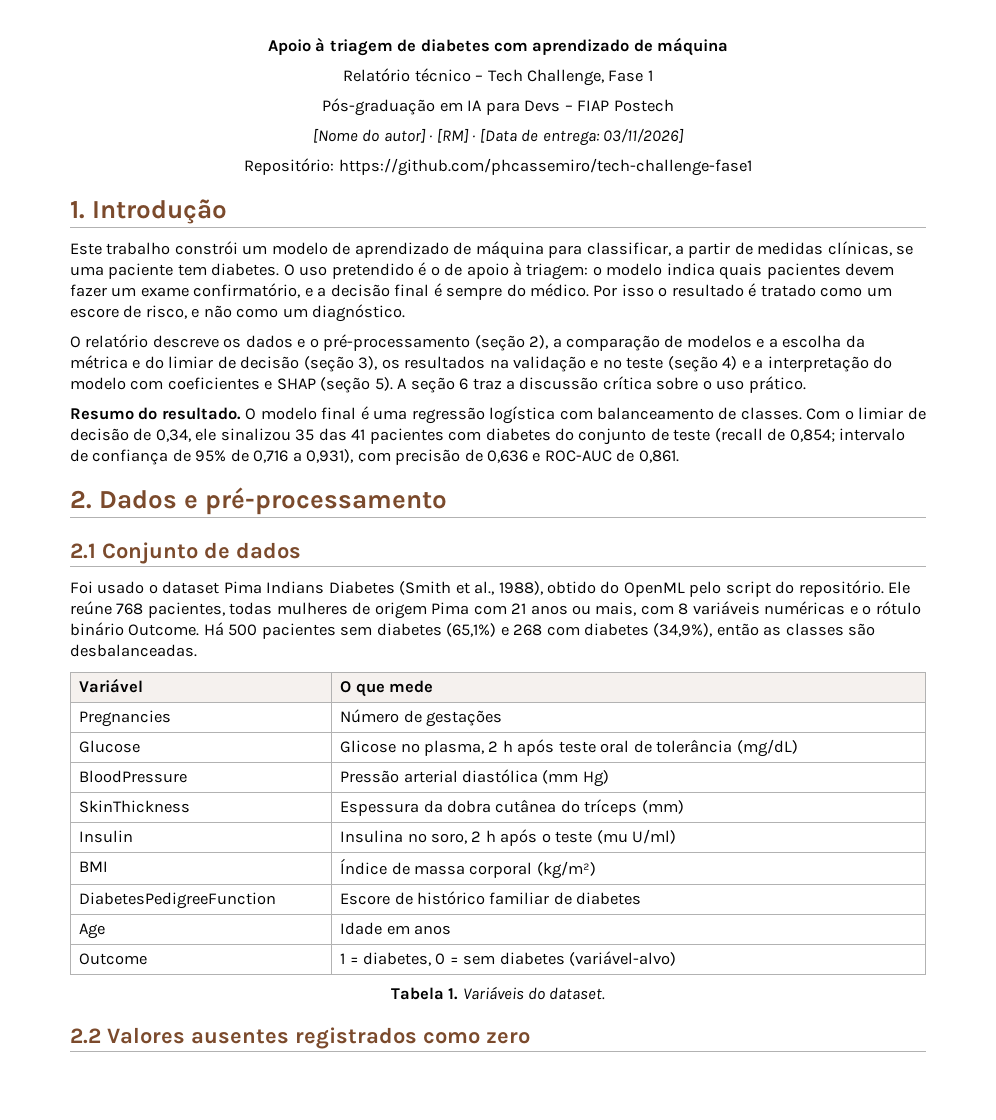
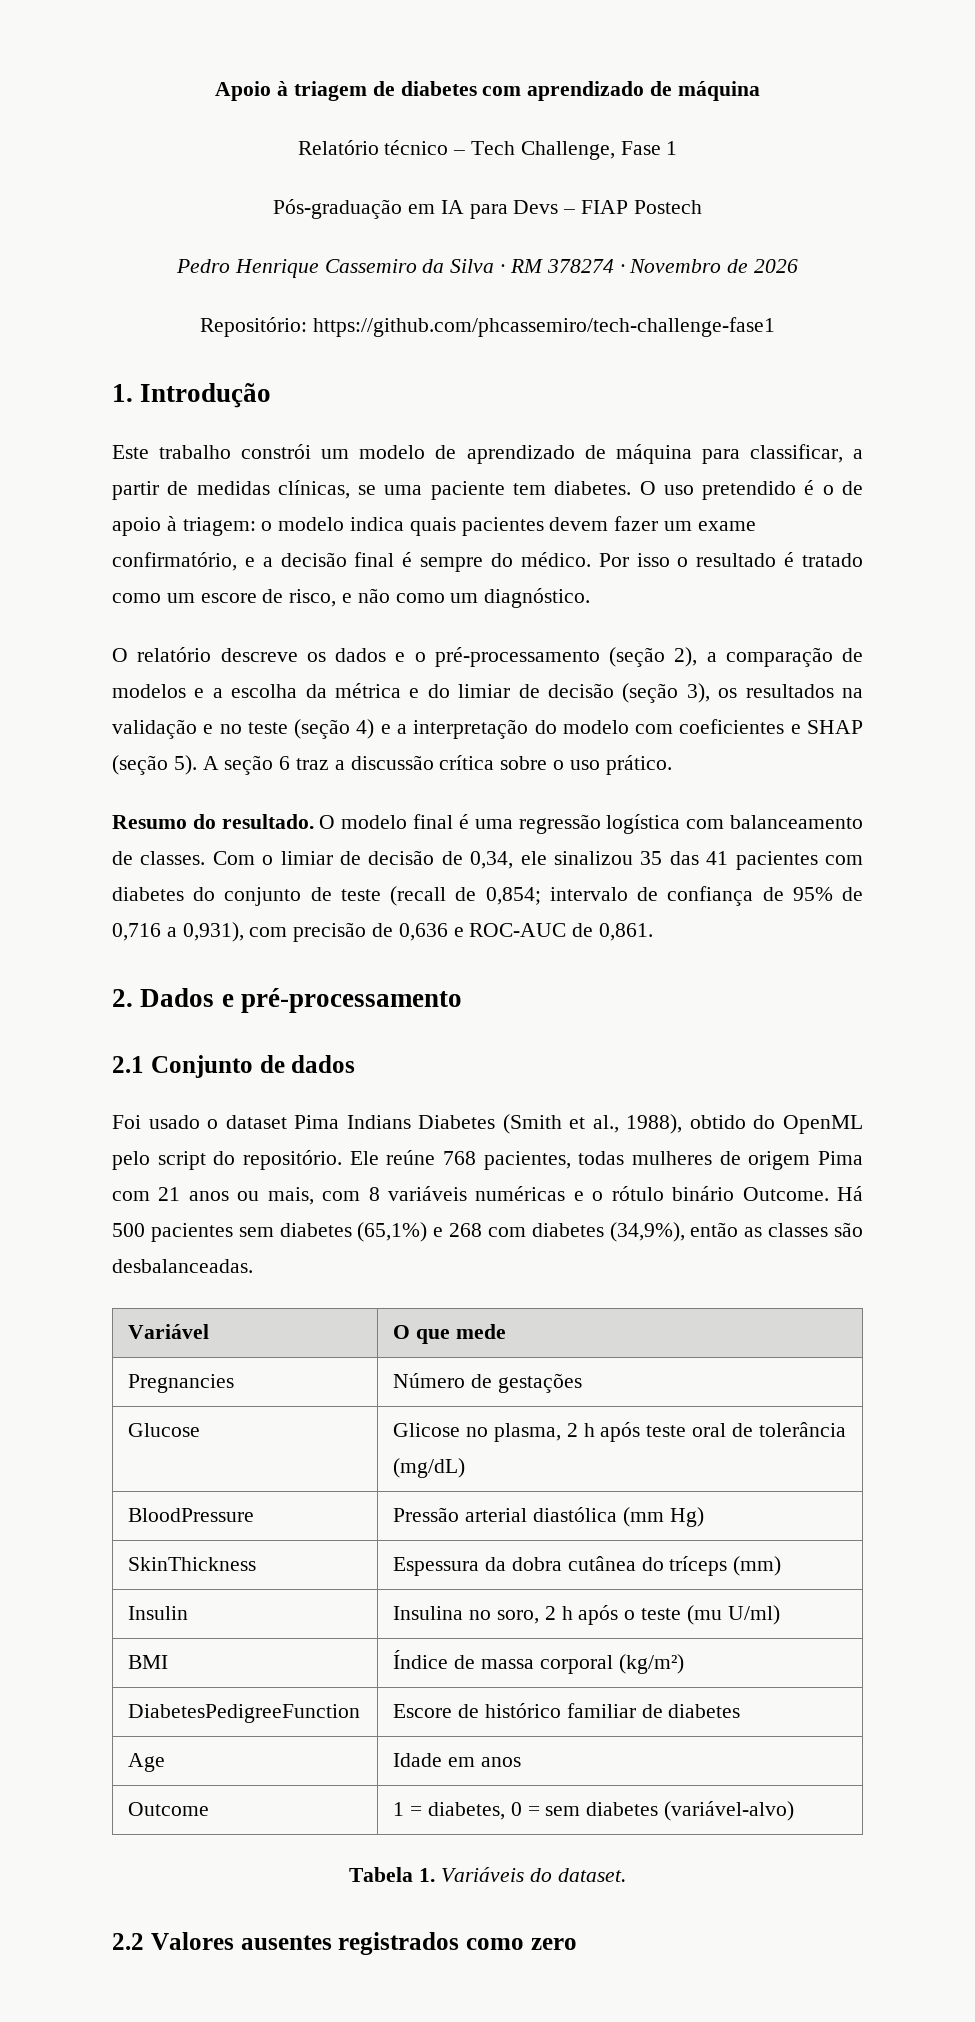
[312,128,685,146] [Nome do autor] · [RM] · [Data de entrega: 03/11/2026] -> [176,259,798,278] Pedro Henrique Cassemiro da Silva · RM 378274 · Novembro de 2026

